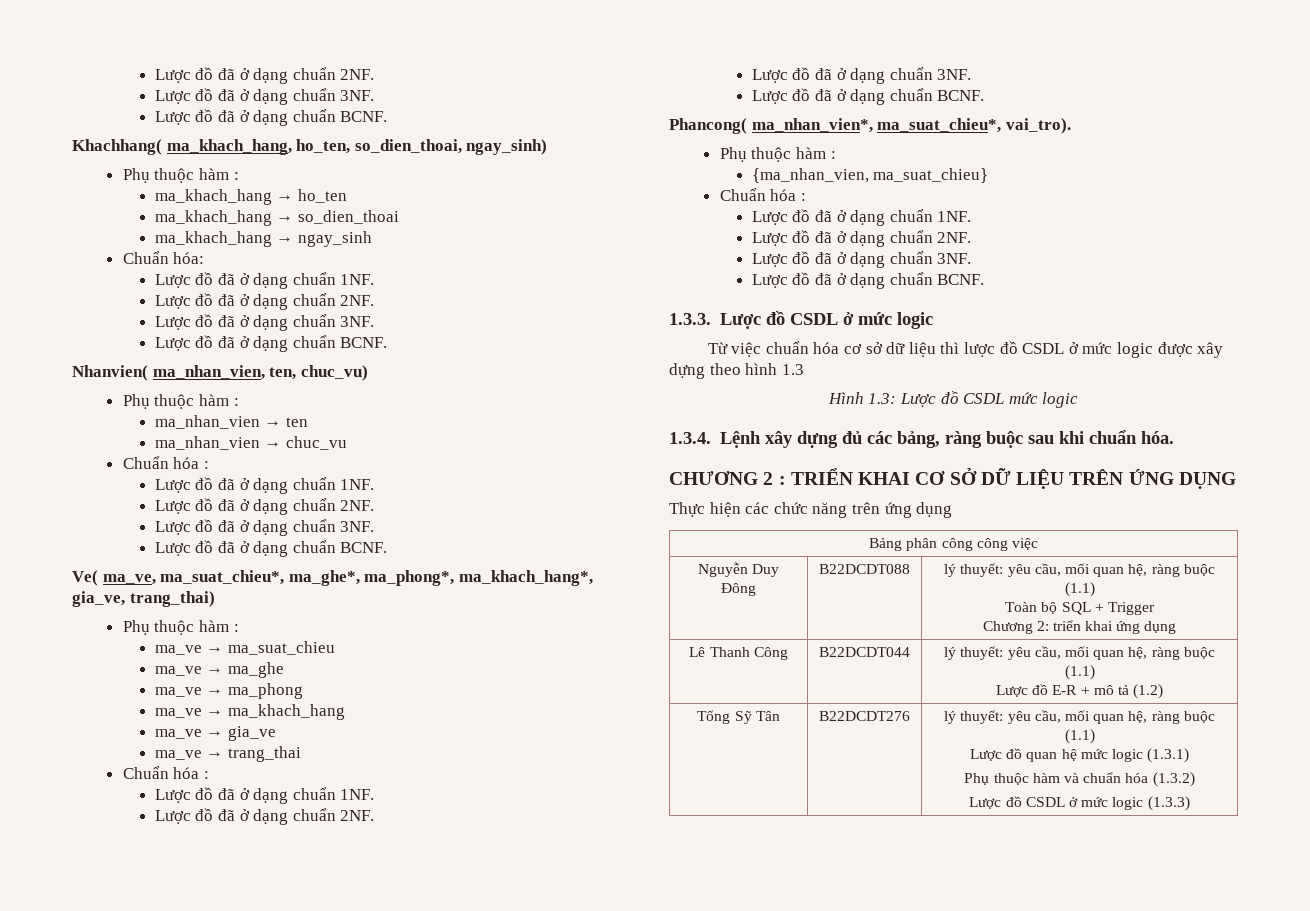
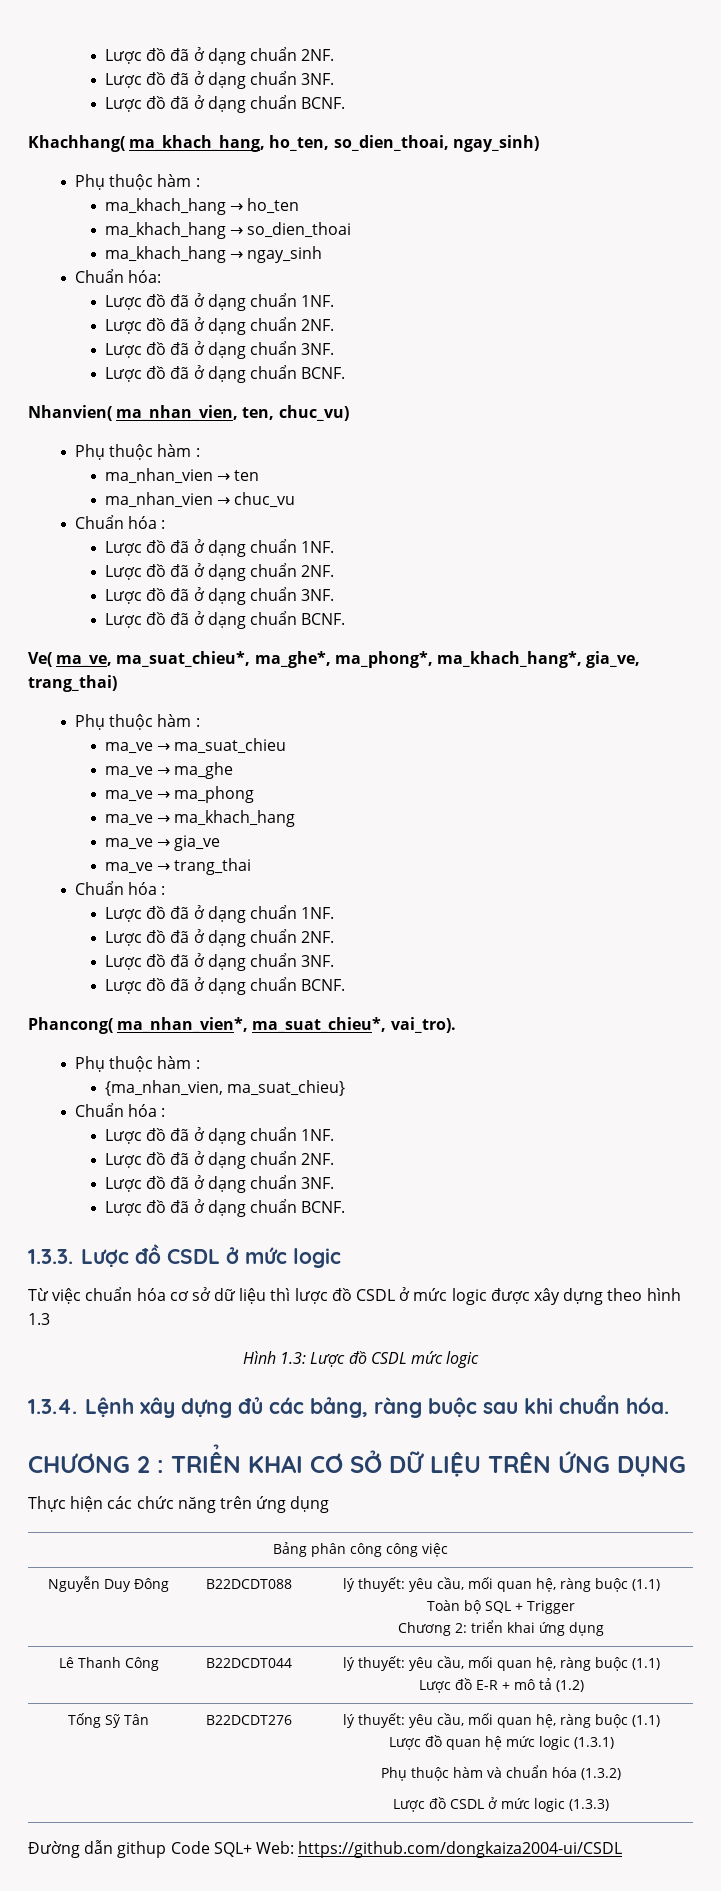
(1190, 803) none -> [28,1840,623,1858] // Đường dẫn githup Code SQL+ Web: https://github.com/dongkaiza2004-ui/CSDL

